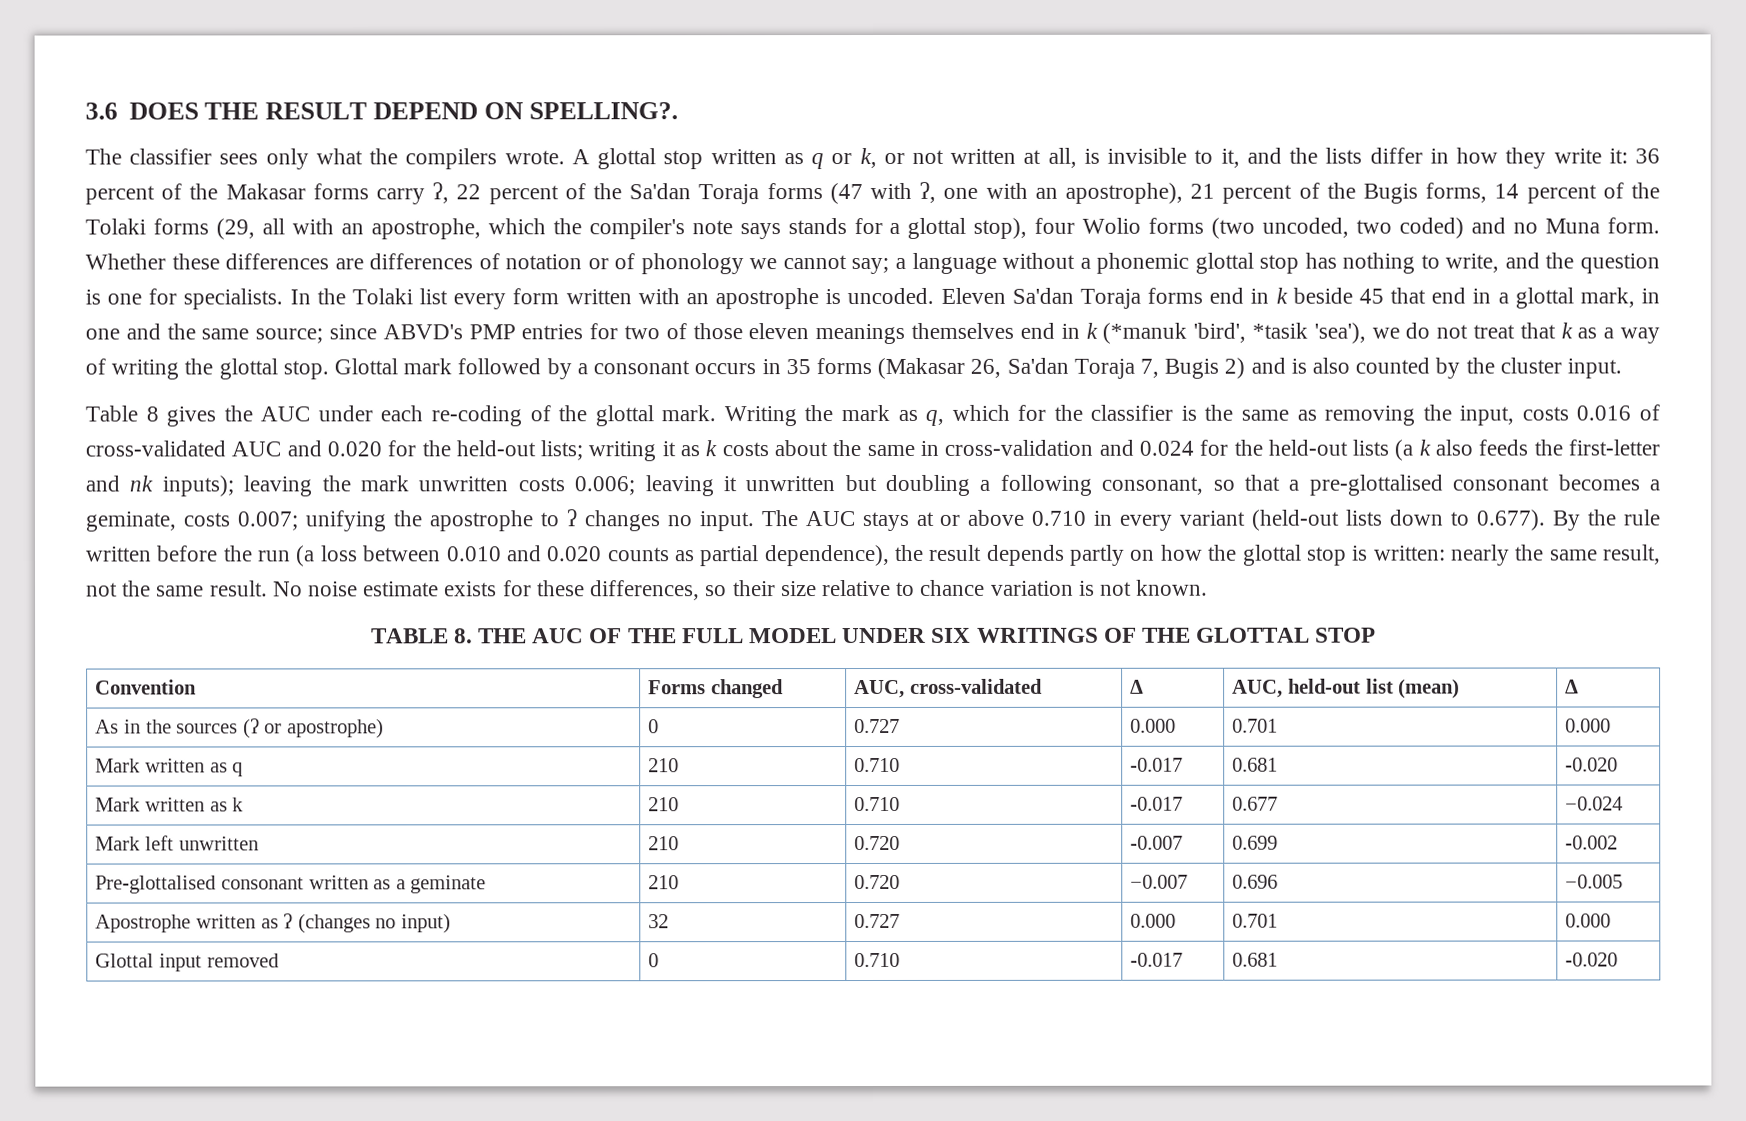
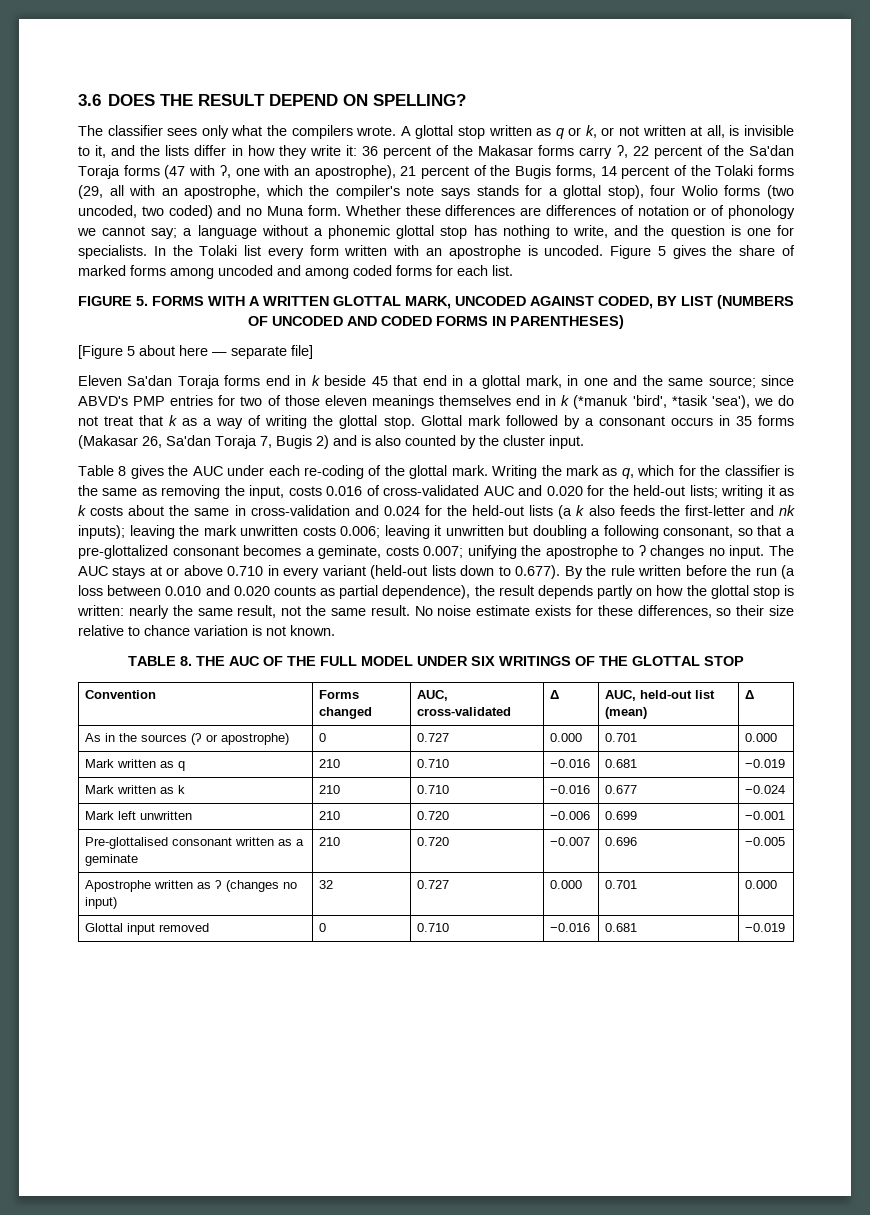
[528,102,678,120] SPELLING?. -> [373,94,467,106] SPELLING?
(935, 296) none -> [610,245,796,259] [78,265,513,279] [78,295,794,309] [248,315,624,329] [78,345,313,359] Figure 5 gives the share of marked forms among uncoded and among coded forms for each list. // FIGURE 5. FORMS WITH A WRITTEN GLOTTAL MARK, UNCODED AGAINST CODED, BY LIST (NUMBERS OF UNCODED AND CODED FORMS IN PARENTHESES) // [Figure 5 about here — separate file] //
[1308,474,1443,496] pre-glottalised -> [78,545,168,559] pre-glottalized
[1130,757,1184,772] [1232,757,1279,772] [1565,757,1619,772] -0.017 | 0.681 | -0.020 -> [549,759,590,768] [604,759,637,768] [744,759,785,768] −0.016 | 0.681 | −0.019
[1130,796,1184,811] -0.017 -> [549,785,590,794] −0.016
[1130,835,1184,850] -0.007 -> [549,811,590,820] −0.006
[1565,835,1619,850] -0.002 -> [744,811,785,820] −0.001
[1130,952,1184,967] [1232,952,1279,967] [1565,952,1619,967] -0.017 | 0.681 | -0.020 -> [549,923,590,932] [604,923,637,932] [744,923,785,932] −0.016 | 0.681 | −0.019

